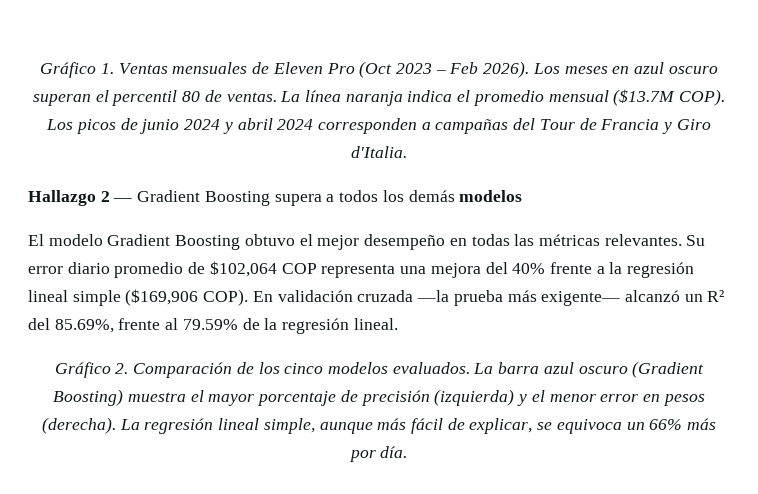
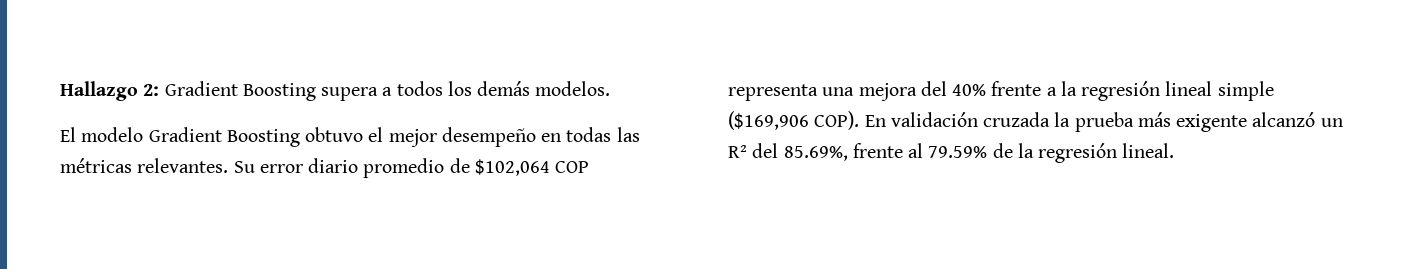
[40,61,718,78] [32,89,726,106] [46,118,711,134] [351,146,407,158] [28,190,133,206] Gráfico 1. Ventas mensuales de Eleven Pro (Oct 2023 – Feb 2026). Los meses en azul oscuro superan el percentil 80 de ventas. La línea naranja indica el promedio mensual ($13.7M COP). Los picos de junio 2024 y abril 2024 corresponden a campañas del Tour de Francia y Giro d'Italia. // Hallazgo 2 — -> [60,81,160,101] Hallazgo 2:
[459,190,523,202] modelos -> [535,81,611,96] modelos.
[417,290,450,302] —la -> [1054,112,1071,127] la
[541,291,621,306] exigente— -> [1176,114,1248,132] exigente
[54,361,705,378] [53,389,705,406] [41,417,717,434] [348,446,408,462] // Gráfico 2. Comparación de los cinco modelos evaluados. La barra azul oscuro (Gradient Boosting) muestra el mayor porcentaje de precisión (izquierda) y el menor error en pesos (derecha). La regresión lineal simple, aunque más fácil de explicar, se equivoca un 66% más por día. -> (1175, 150) none

